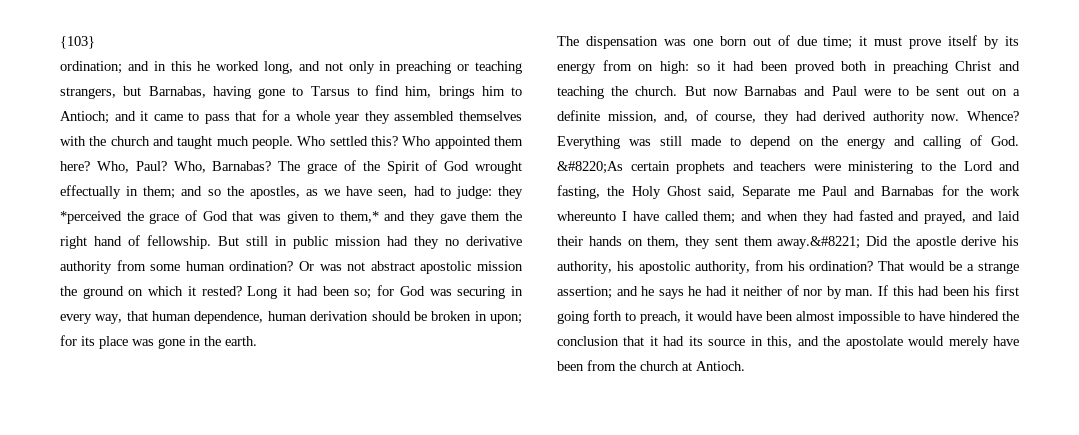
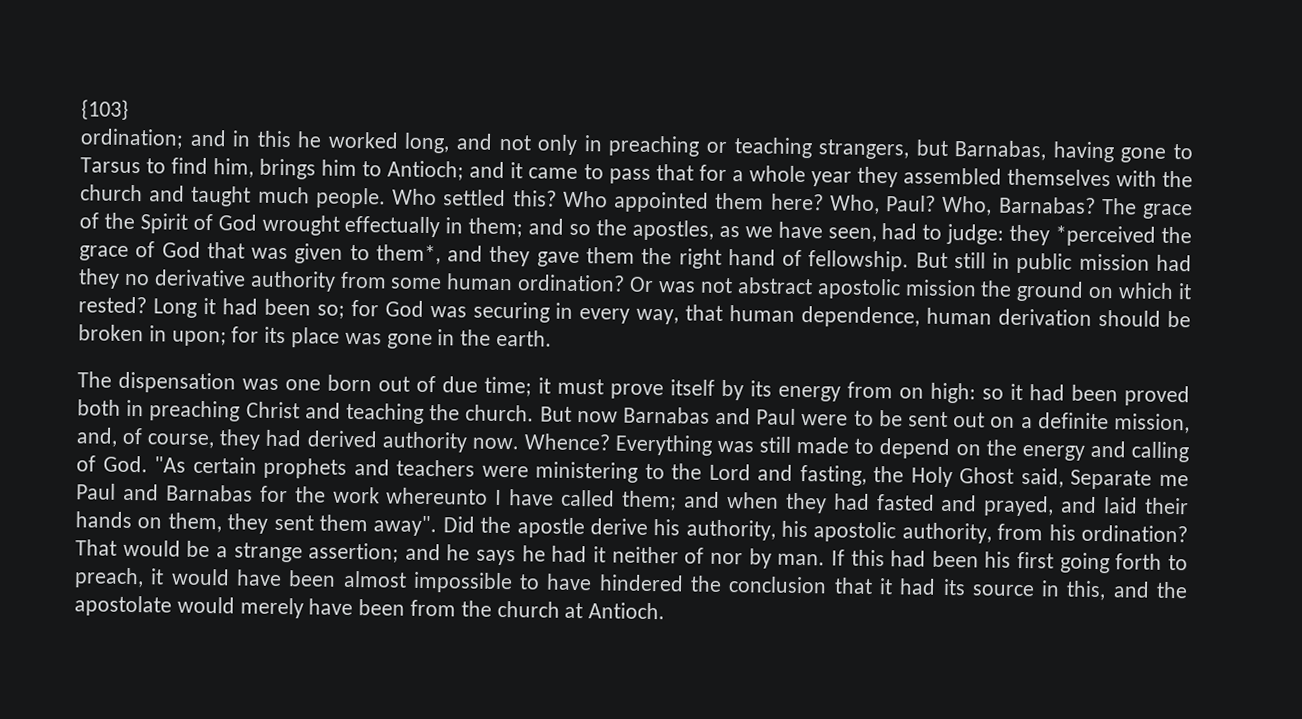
[339,211,379,223] them,* -> [375,244,441,265] them*,
[557,161,623,174] &#8220;As -> [154,456,187,473] "As
[777,236,861,249] away.&#8221; -> [373,515,438,537] away".

